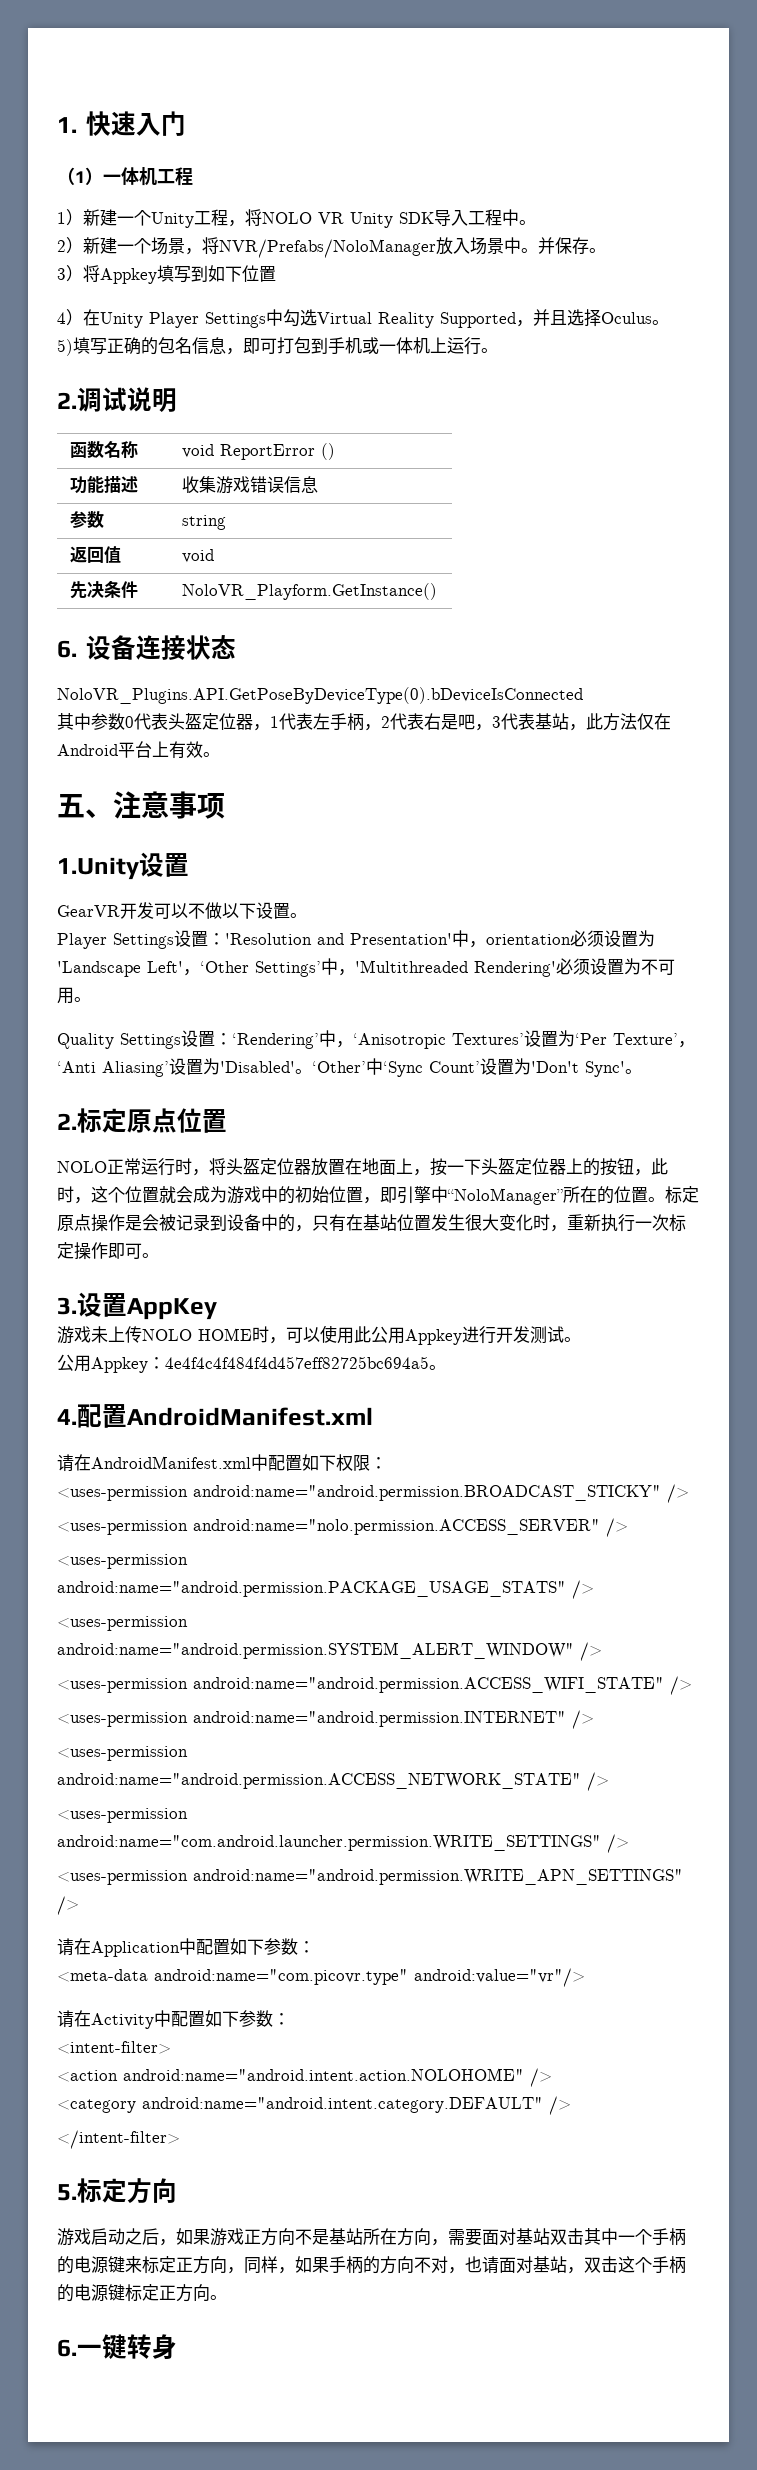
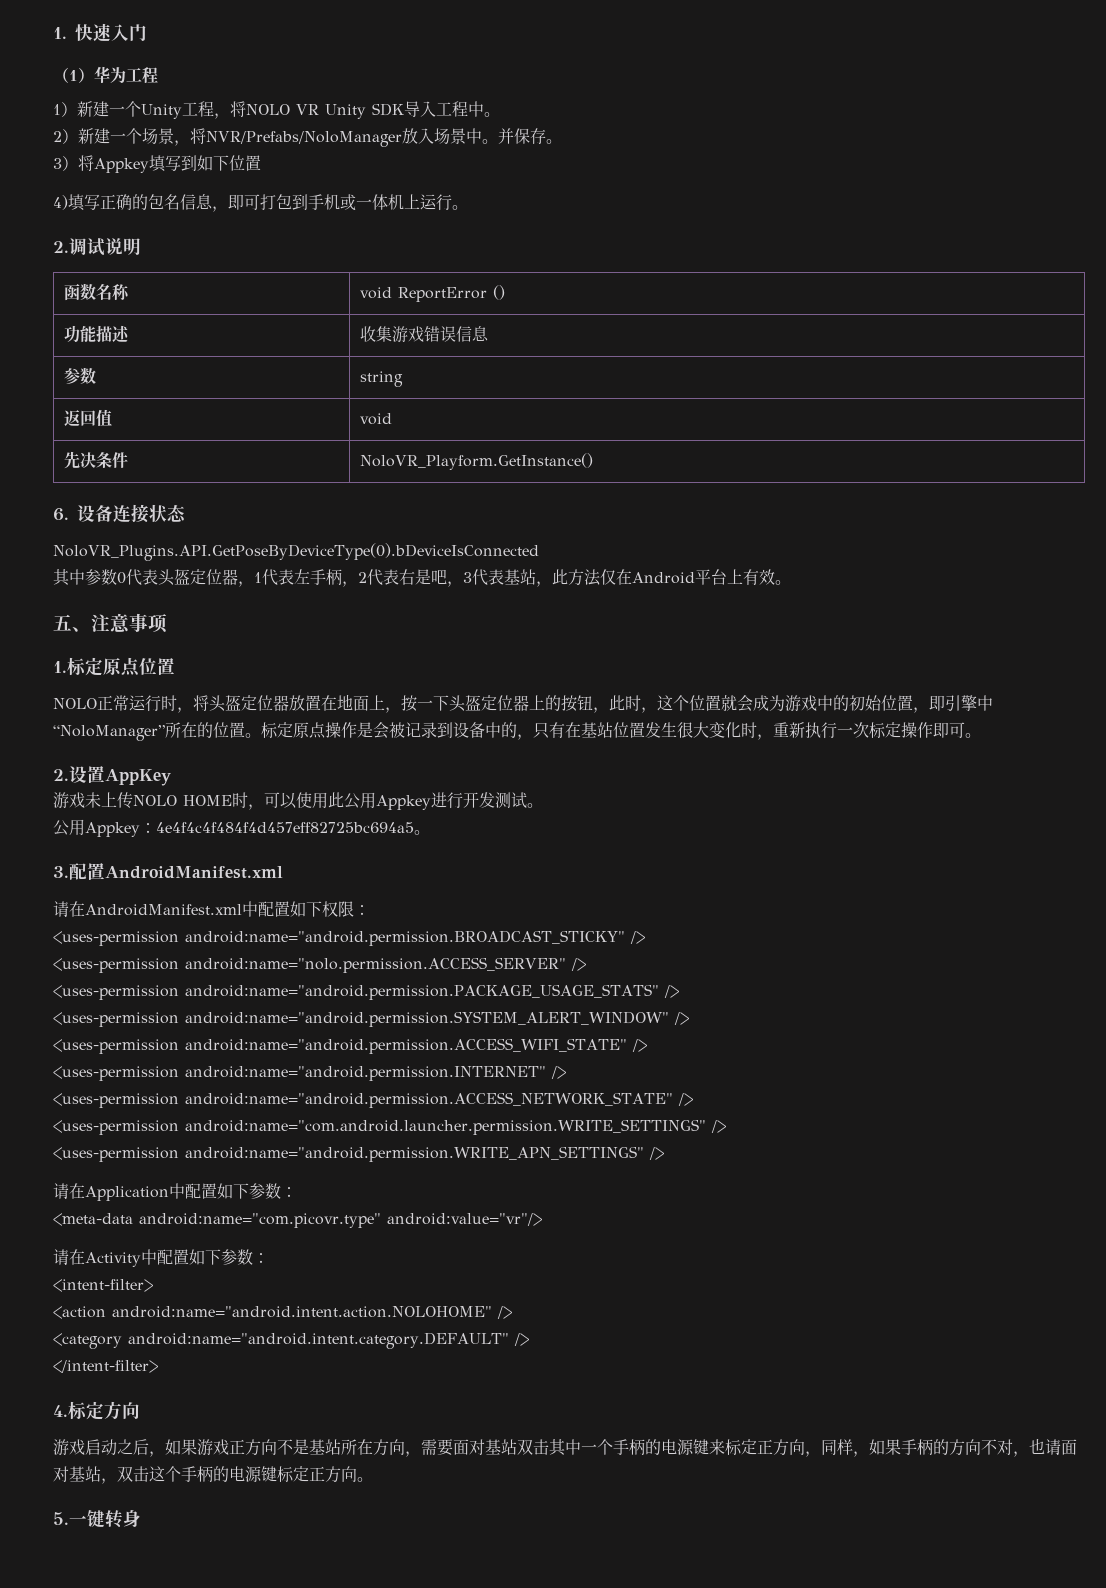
[103,167,157,186] 一体机 -> [94,66,126,84] 华为
[57,309,669,328] [57,339,73,356] 4）在Unity Player Settings中勾选Virtual Reality Supported，并且选择Oculus。 // 5) -> [53,195,68,210] 4)
[57,852,189,880] [57,902,307,919] [57,930,655,949] [57,958,675,977] [57,987,91,1004] [57,1030,695,1049] [57,1058,642,1077] [57,1113,77,1130] 1.Unity设置 // GearVR开发可以不做以下设置。 // Player Settings设置：'Resolution and Presentation'中，orientation必须设置为'Landscape Left'，‘Other Settings’中，'Multithreaded Rendering'必须设置为不可用。 // Quality Settings设置：‘Rendering’中，‘Anisotropic Textures’设置为‘Per Texture’，‘Anti Aliasing’设置为'Disabled'。‘Other’中‘Sync Count’设置为'Don't Sync'。 // 2. -> [53,661,67,673] 1.
[57,1297,77,1315] 3. -> [53,769,69,781] 2.
[57,1409,77,1425] 4. -> [53,866,69,878] 3.
[57,2184,77,2201] 5. -> [53,1405,68,1417] 4.
[57,2339,77,2357] 6. -> [53,1512,69,1525] 5.

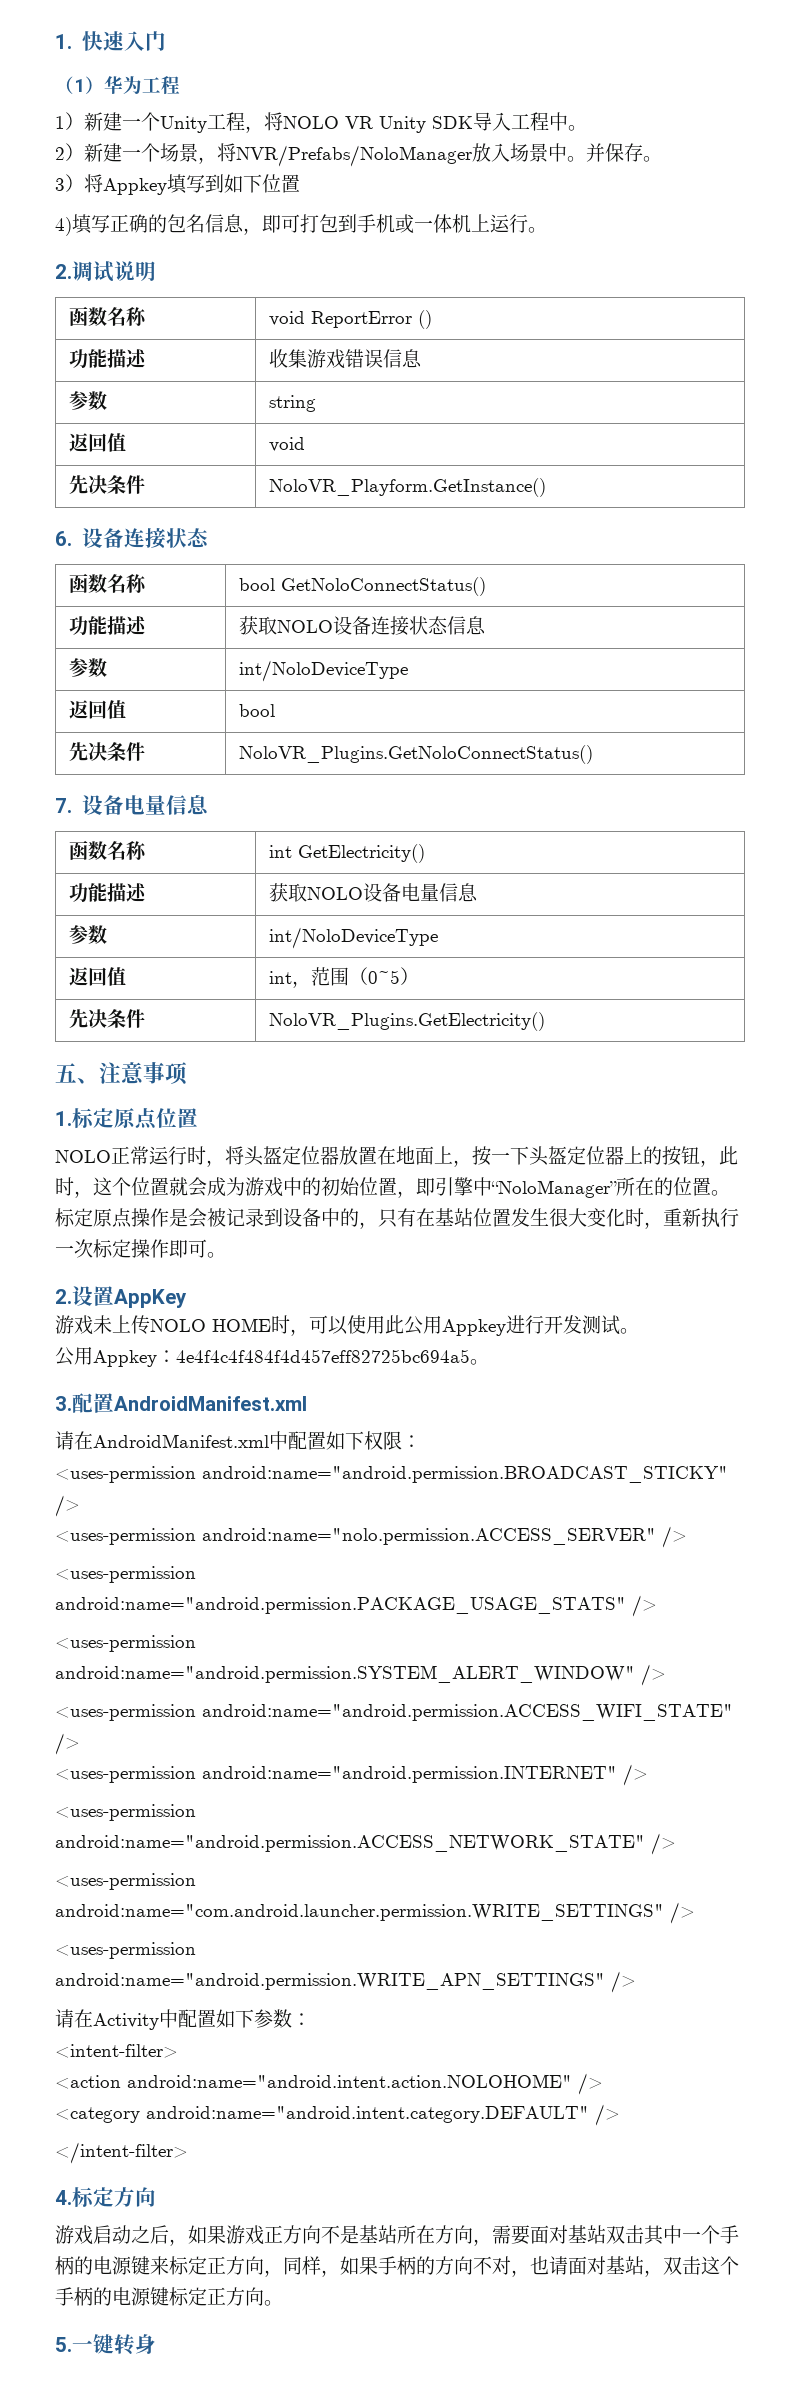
[53,543,539,561] [53,569,791,587] // NoloVR_Plugins.API.GetPoseByDeviceType(0).bDeviceIsConnected // 其中参数0代表头盔定位器，1代表左手柄，2代表右是吧，3代表基站，此方法仅在Android平台上有效。 -> [69,573,148,593] [239,577,487,596] [69,616,148,635] [239,616,487,636] [69,658,108,677] [239,660,409,682] [69,700,127,719] [239,704,276,717] [69,742,146,761] [239,745,594,764] [55,795,209,815] [69,840,148,860] [269,844,426,863] [69,883,148,902] [269,883,479,902] [69,925,108,944] [269,927,439,949] [69,967,127,986] [269,967,420,988] [69,1009,146,1028] [269,1012,546,1031] // 函数名称 | bool GetNoloConnectStatus() // 功能描述 | 获取NOLO设备连接状态信息 // 参数 | int/NoloDeviceType // 返回值 | bool // 先决条件 | NoloVR_Plugins.GetNoloConnectStatus() // 7.设备电量信息 // 函数名称 | int GetElectricity() // 功能描述 | 获取NOLO设备电量信息 // 参数 | int/NoloDeviceType // 返回值 | int，范围（0~5） // 先决条件 | NoloVR_Plugins.GetElectricity()
[53,1183,297,1201] [53,1213,542,1228] // 请在Application中配置如下参数： // <meta-data android:name="com.picovr.type" android:value="vr"/> -> (636, 1982) none

